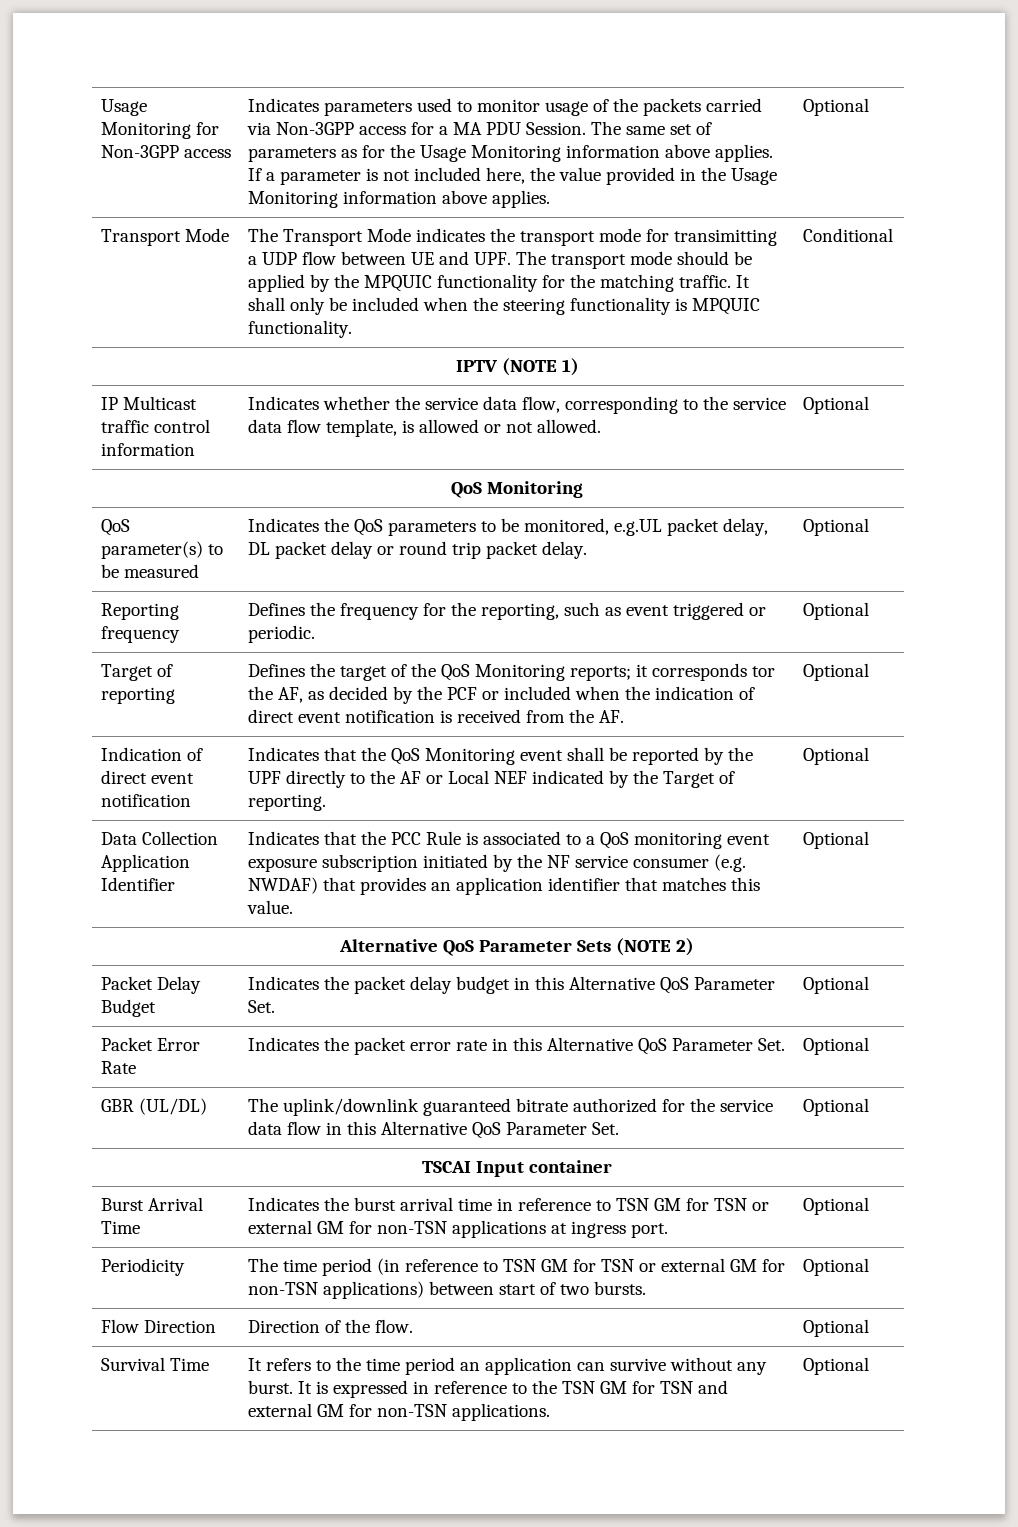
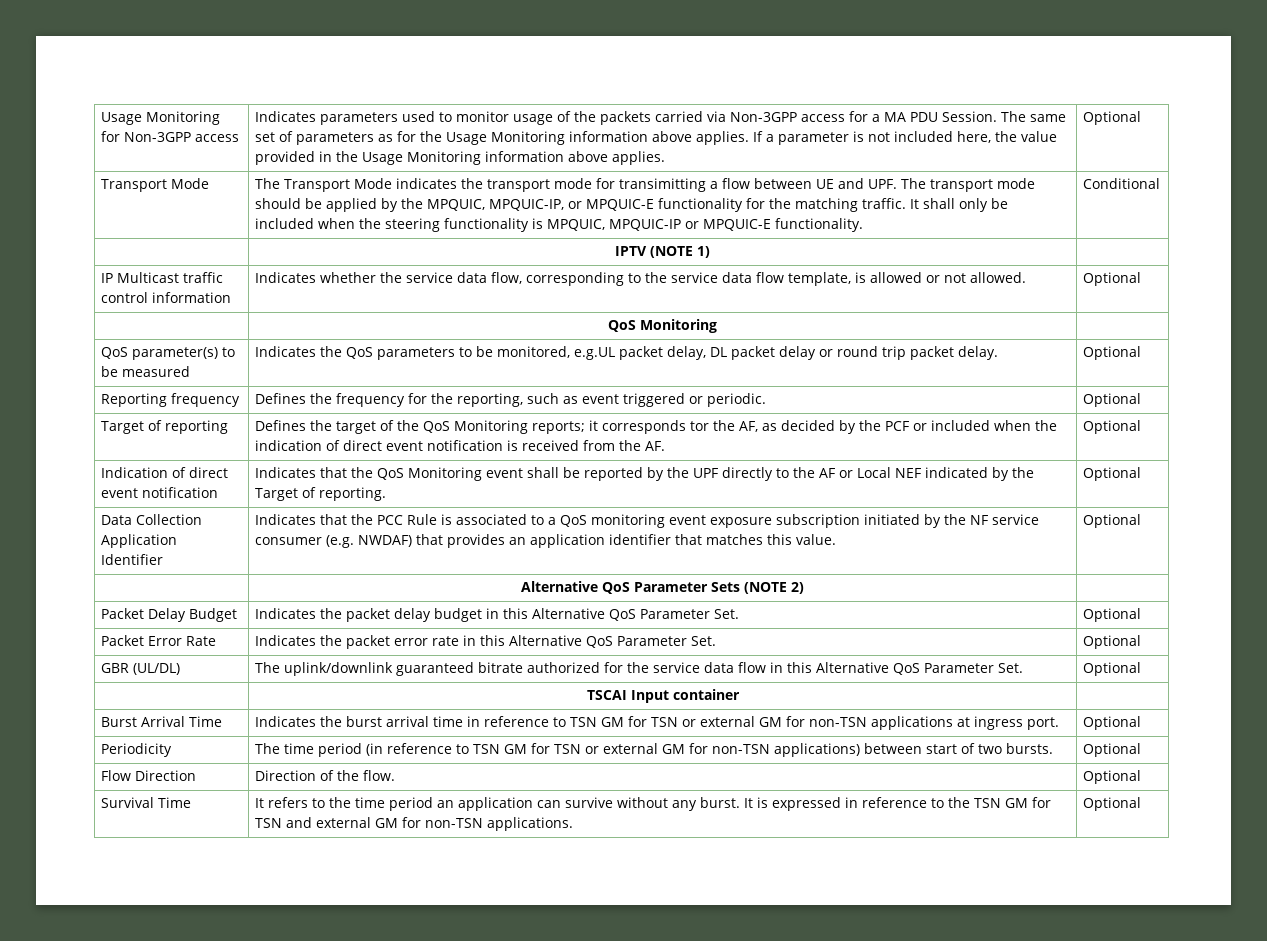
[261,252,297,265] UDP -> (718, 185) none
[363,275,432,292] MPQUIC -> [426,199,654,211] MPQUIC, MPQUIC-IP, or MPQUIC-E
[691,298,760,315] MPQUIC -> [546,219,771,231] MPQUIC, MPQUIC-IP or MPQUIC-E

